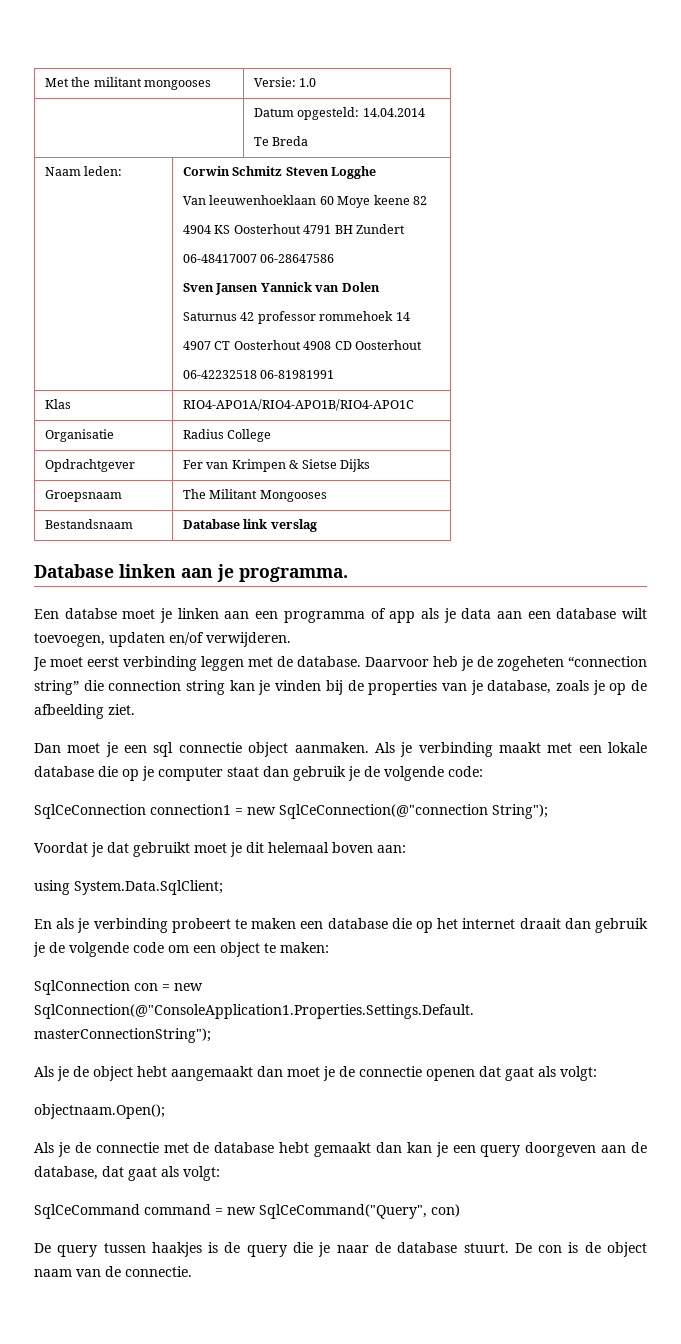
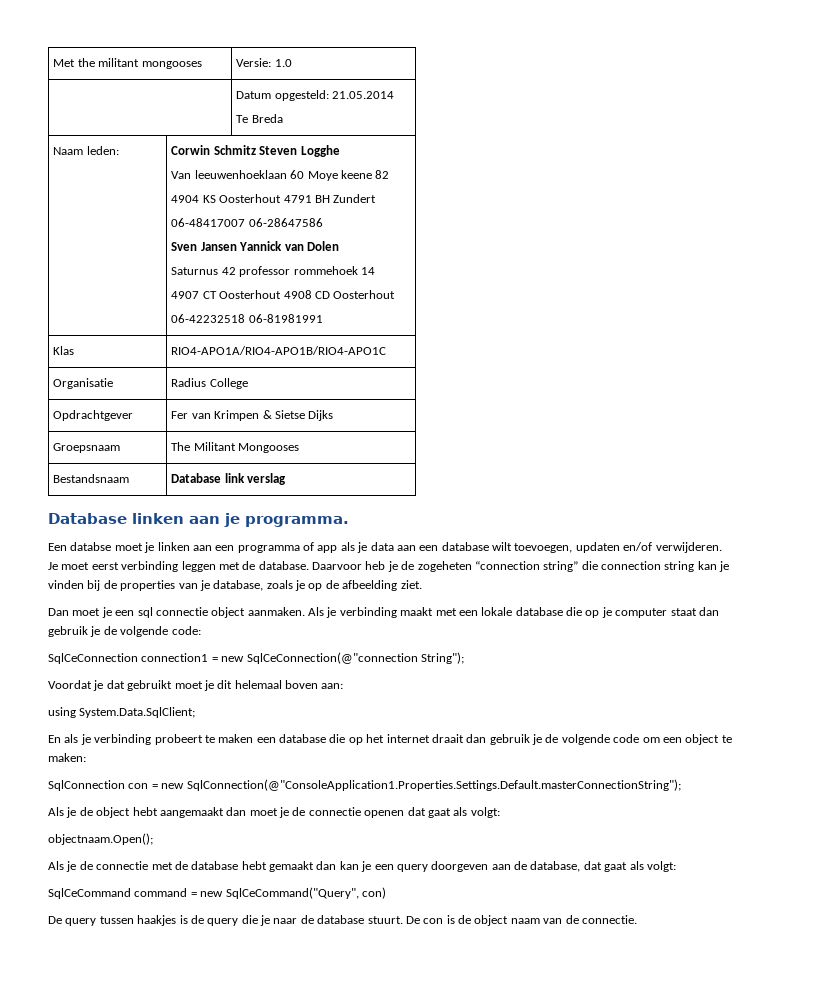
[362,108,425,117] 14.04.2014 -> [332,91,395,99] 21.05.2014

